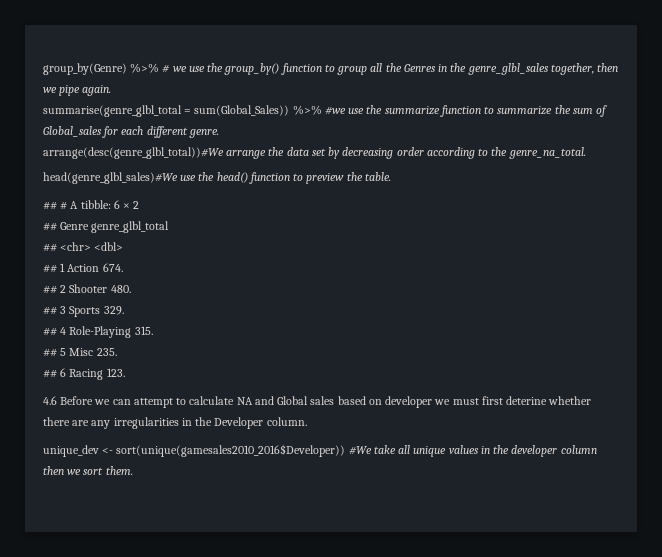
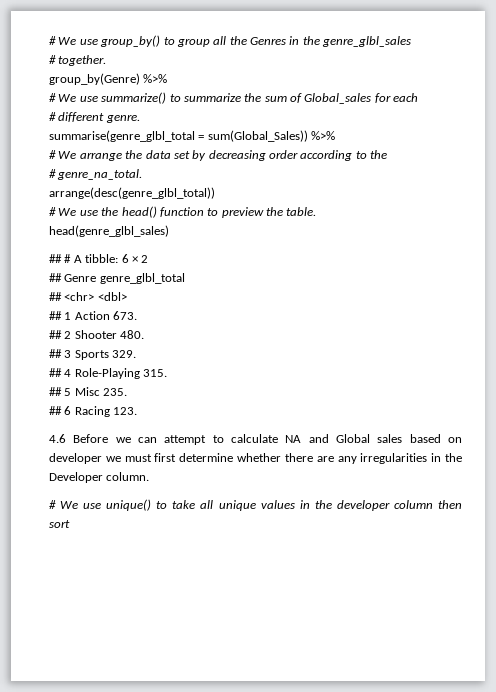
[43,63,322,75] group_by(Genre) %>% # we use the group_by() function -> [49,35,161,47] # We use group_by()
[550,63,619,75] [43,85,112,96] [43,105,481,117] together, then we pipe again. // summarise(genre_glbl_total = sum(Global_Sales)) %>% #we use the summarize function -> [49,55,107,66] [49,73,168,85] [49,92,167,104] // # together. // group_by(Genre) %>% // # We use summarize()
(144, 130) none -> [49,112,56,121] // #
[43,147,224,159] arrange(desc(genre_glbl_total))#We -> [49,130,336,142] [49,150,77,159] summarise(genre_glbl_total = sum(Global_Sales)) %>% // # We
(508, 151) none -> [49,169,56,178] // #
[43,172,178,184] head(genre_glbl_sales)#We -> [49,187,215,199] [49,207,77,216] arrange(desc(genre_glbl_total)) // # We
(391, 176) none -> [49,225,169,237] // head(genre_glbl_sales)
[102,263,123,272] 674. -> [113,311,138,320] 673.
[506,396,548,405] deterine -> [179,453,234,462] determine
[43,444,372,457] unique_dev <- sort(unique(gamesales2010_2016$Developer)) #We -> [49,499,168,511] # We use unique() to
[67,466,133,475] we sort them. -> [49,520,70,528] sort

